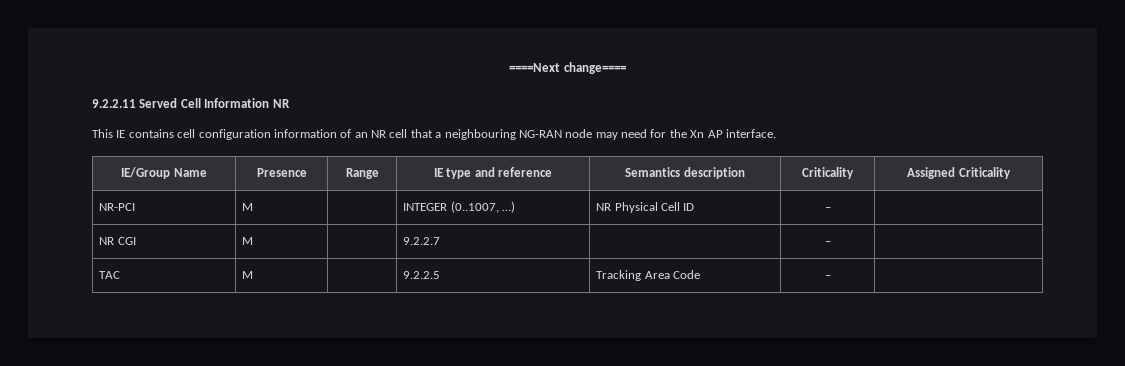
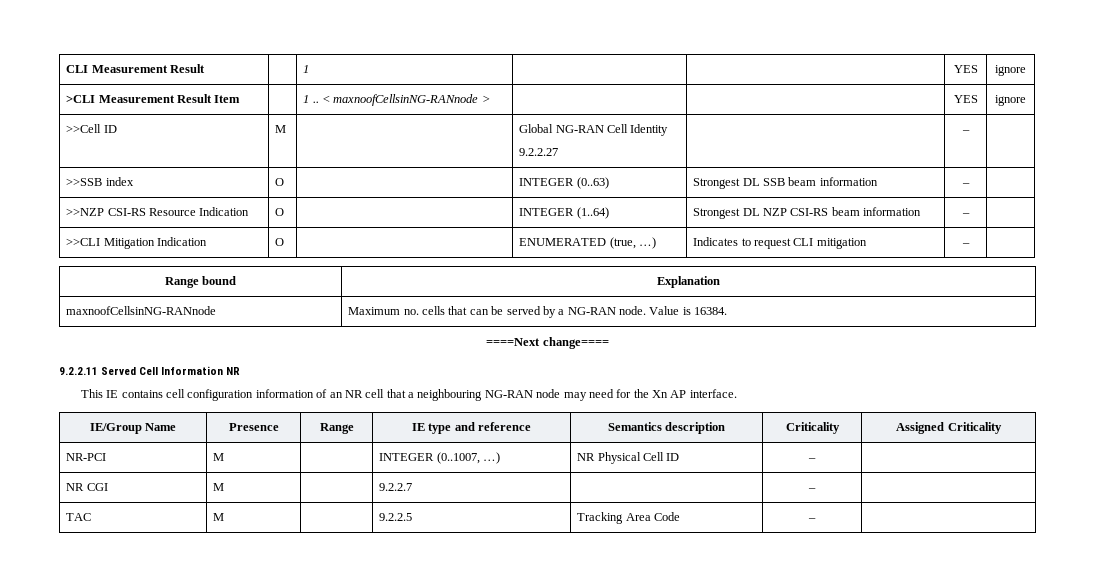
(509, 67) none -> [66,64,206,73] [303,65,310,73] [953,65,978,73] [995,65,1026,76] [66,94,241,103] [303,94,490,106] [953,95,978,103] [995,95,1026,106] [66,124,117,133] [275,125,287,133] [519,124,669,136] [519,148,559,156] [961,130,970,133] [66,177,134,186] [275,178,285,186] [519,177,609,189] [693,177,878,189] [961,183,970,186] [66,207,250,216] [275,208,285,216] [519,207,609,219] [693,207,922,219] [961,213,970,216] [66,237,208,249] [275,238,285,246] [519,237,657,249] [693,237,867,249] [961,243,970,246] [164,276,237,288] [657,276,720,288] [66,306,217,315] [348,306,728,318] CLI Measurement Result | | 1 | | | YES | ignore // >CLI Measurement Result Item | | 1 .. < maxnoofCellsinNG-RANnode > | | | YES | ignore // >>Cell ID | M | | Global NG-RAN Cell Identity // 9.2.2.27 | | – | // >>SSB index | O | | INTEGER (0..63) | Strongest DL SSB beam information | – | // >>NZP CSI-RS Resource Indication | O | | INTEGER (1..64) | Strongest DL NZP CSI-RS beam information | – | // >>CLI Mitigation Indication | O | | ENUMERATED (true, …) | Indicates to request CLI mitigation | – | // Range bound | Explanation // maxnoofCellsinNG-RANnode | Maximum no. cells that can be served by a NG-RAN node. Value is 16384. //

